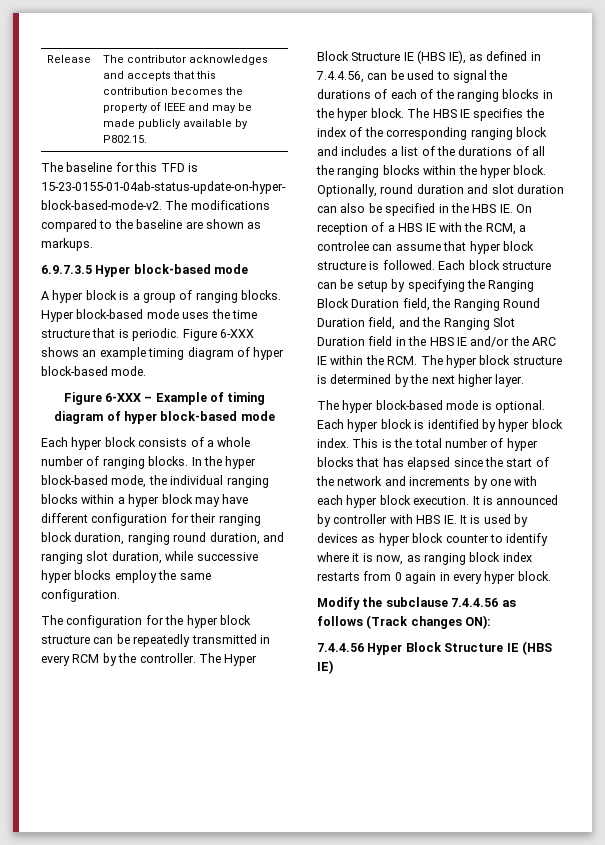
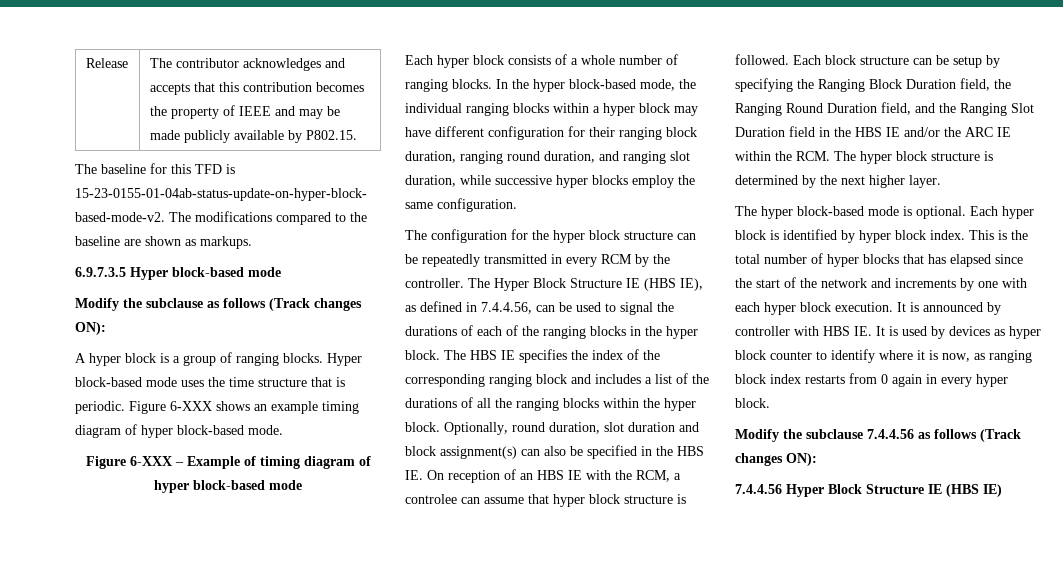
(249, 269) none -> [75,298,362,311] [75,322,106,335] // Modify the subclause as follows (Track changes ON):
[416,184,564,194] duration and slot duration -> [549,422,699,434] [405,446,517,459] duration, slot duration and block assignment(s)
[387,225,395,232] a -> [520,473,533,480] an

